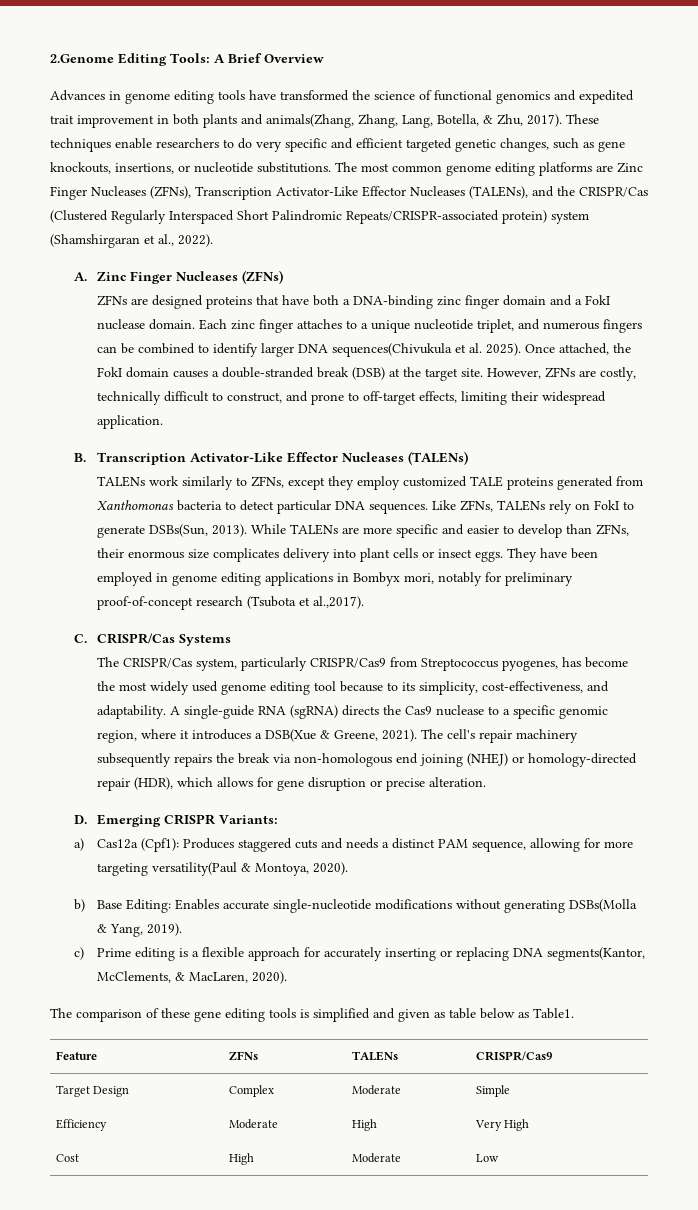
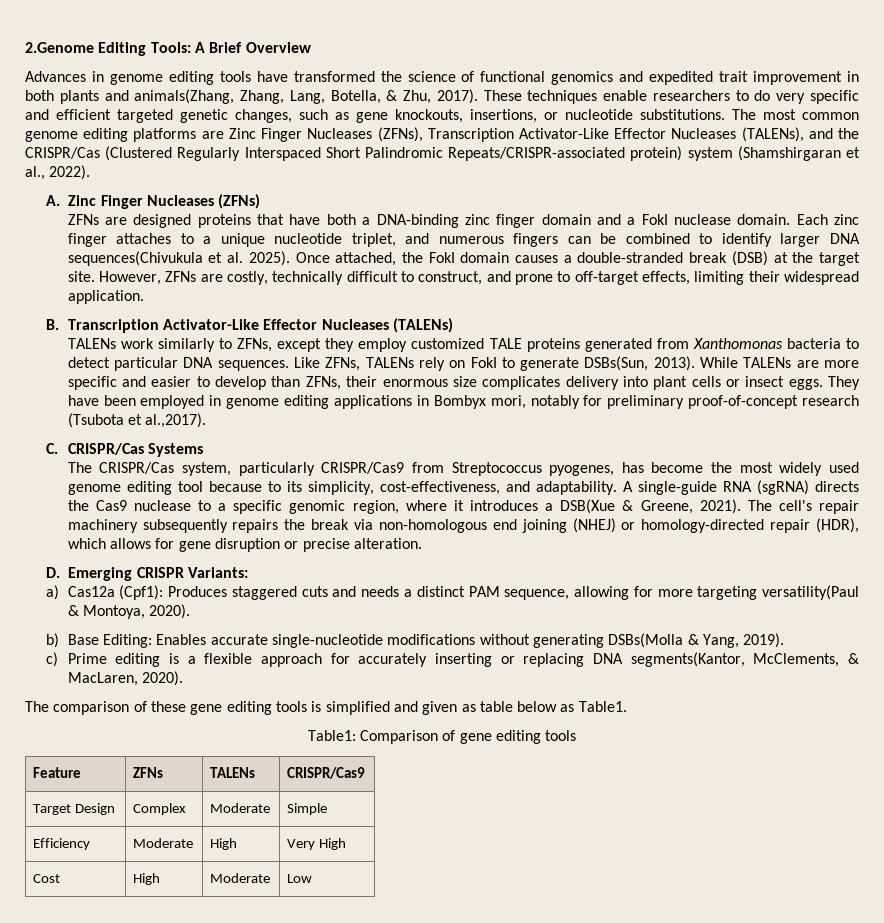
(574, 1013) none -> [307,730,577,744] // Table1: Comparison of gene editing tools

